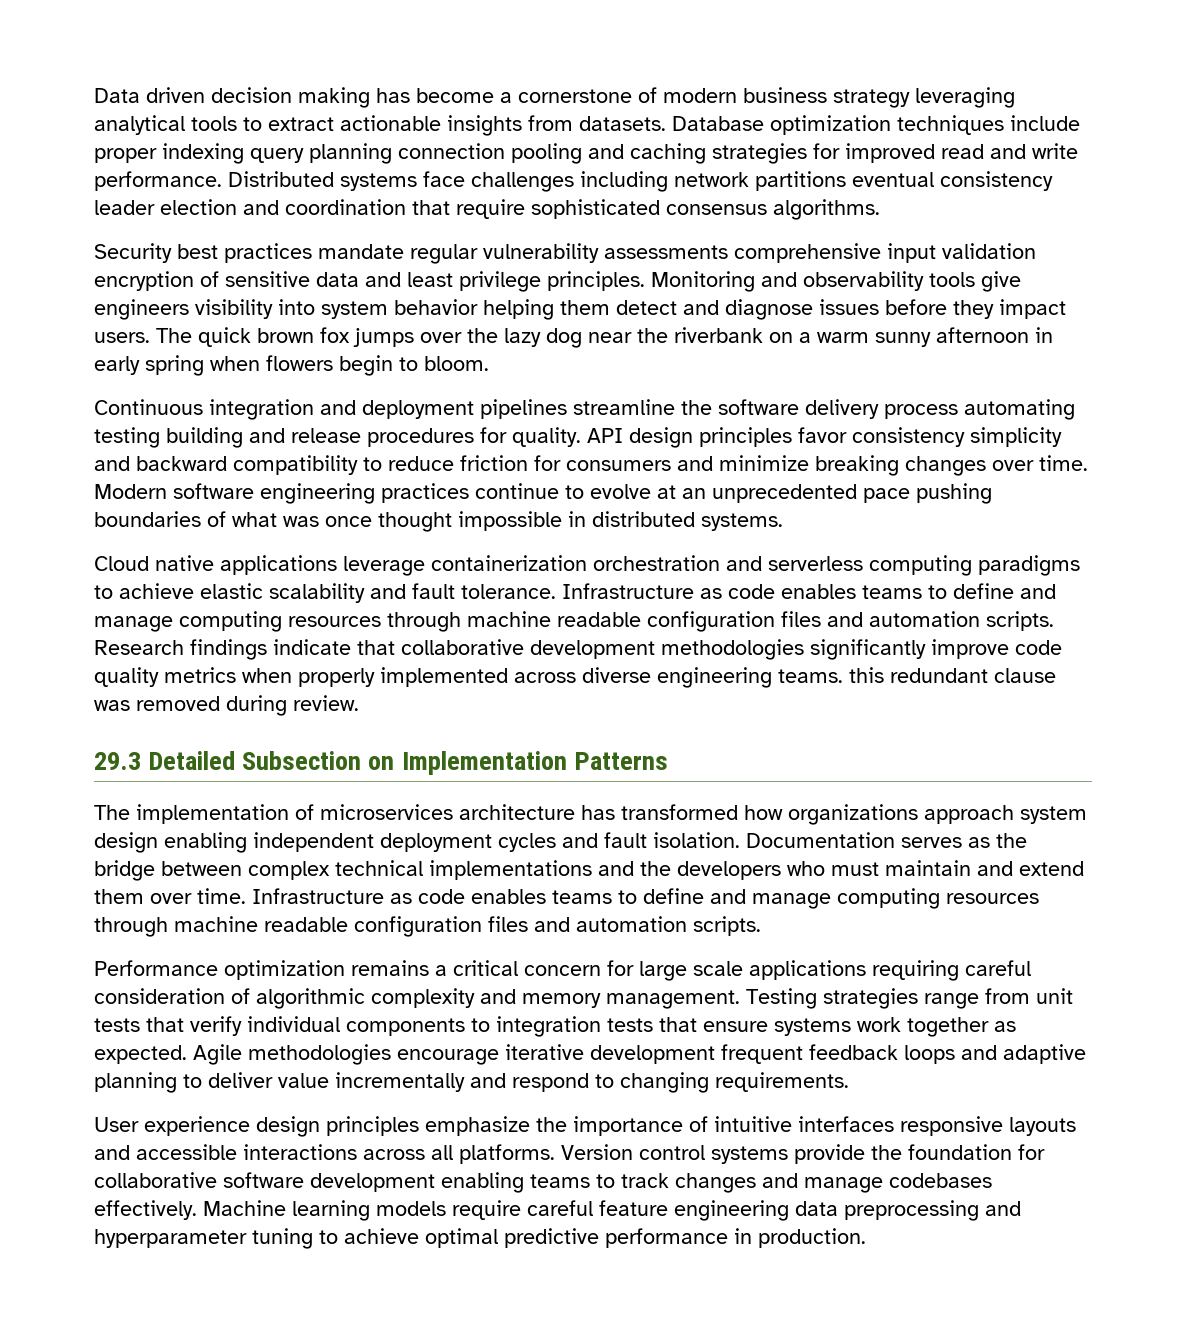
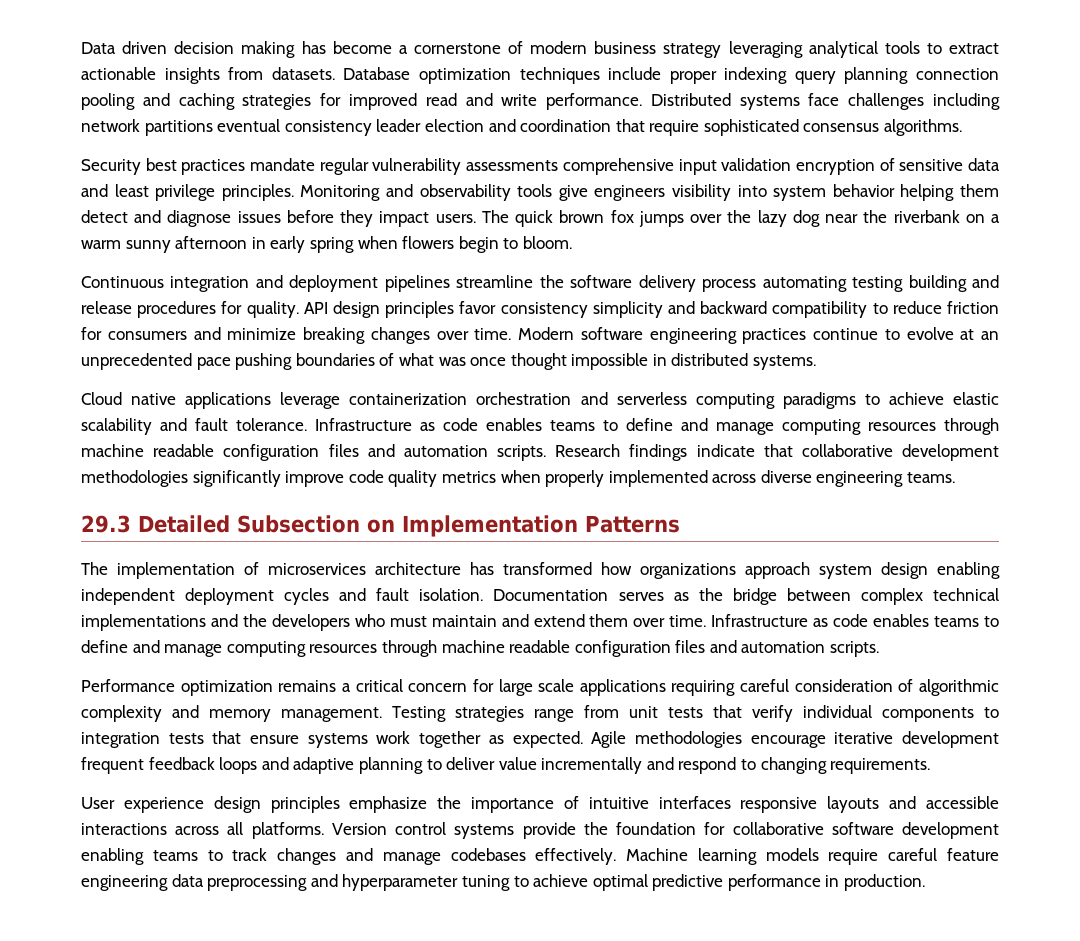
[849,667,1056,683] [94,695,359,716] this redundant clause was removed during review. -> (956, 477) none

